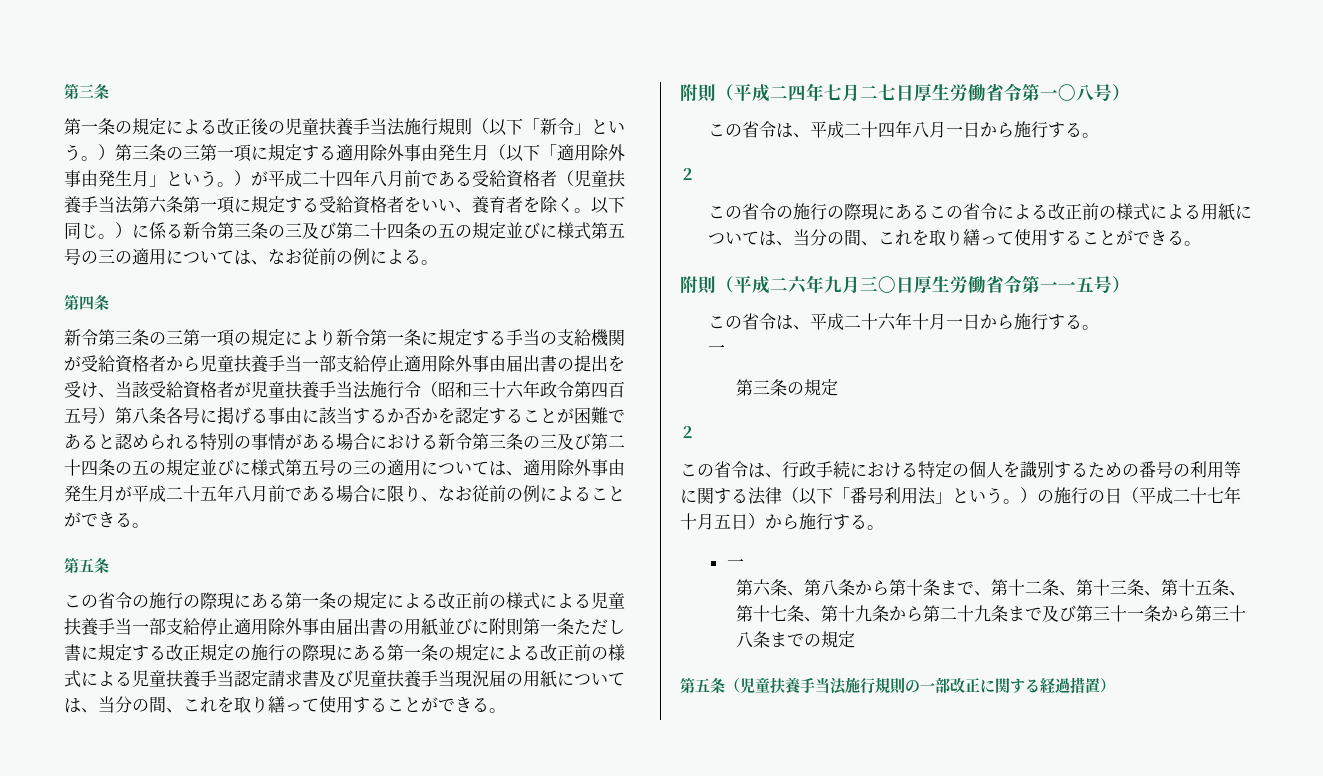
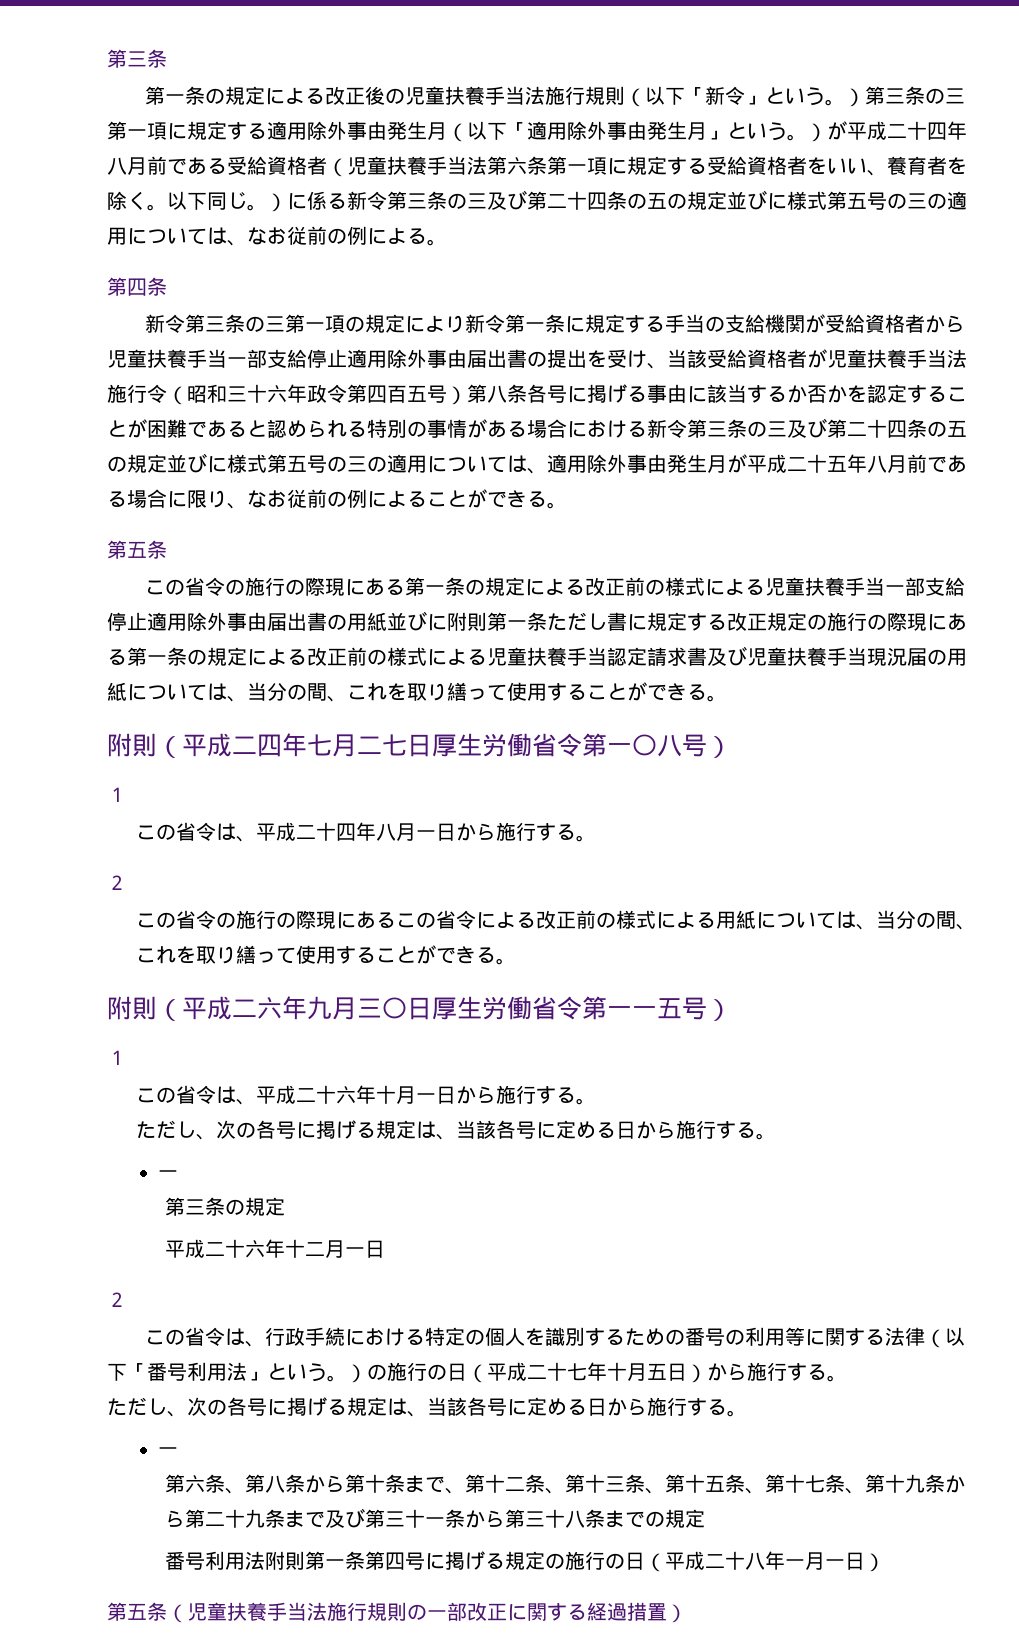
(1130, 92) none -> [107,787,127,802] // １
(1130, 284) none -> [107,1050,127,1065] // １
[708,344,726,354] [736,379,839,396] 一 // 第三条の規定 -> [136,1120,777,1140] [158,1170,179,1179] [165,1197,286,1216] [165,1239,386,1258] ただし、次の各号に掲げる規定は、当該各号に定める日から施行する。 // 一 // 第三条の規定 // 平成二十六年十二月一日
(884, 527) none -> [107,1397,747,1417] // ただし、次の各号に掲げる規定は、当該各号に定める日から施行する。
(856, 639) none -> [165,1551,886,1572] // 番号利用法附則第一条第四号に掲げる規定の施行の日（平成二十八年一月一日）

